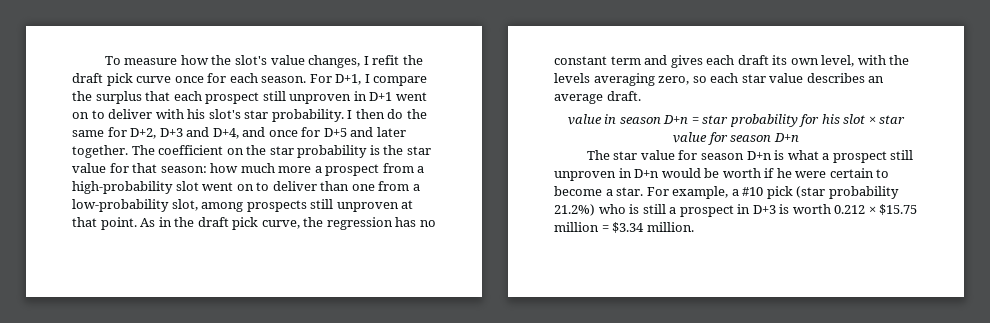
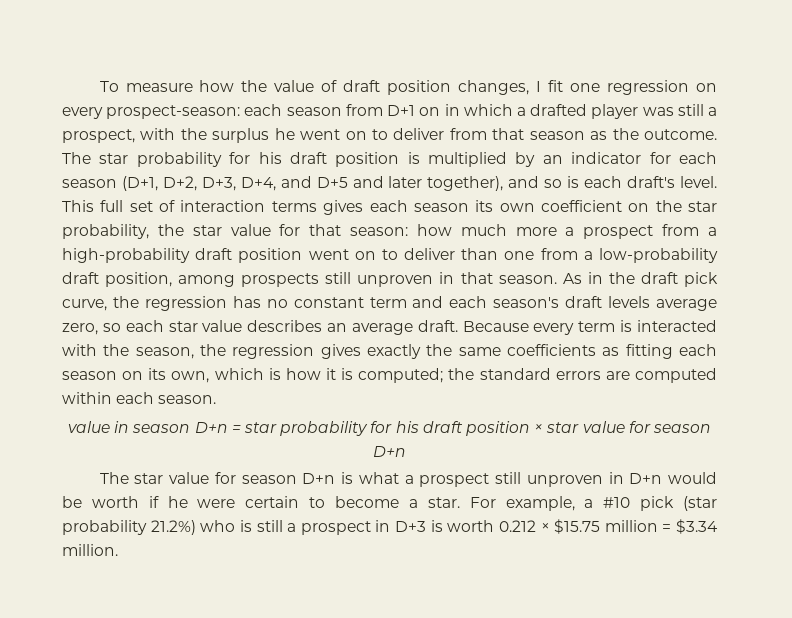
[234,55,423,68] [72,73,428,86] [72,91,427,104] [72,109,427,122] [72,127,406,139] [72,145,155,158] slot's value changes, I refit the draft pick curve once for each season. For D+1, I compare the surplus that each prospect still unproven in D+1 went on to deliver with his slot's star probability. I then do the same for D+2, D+3 and D+4, and once for D+5 and later together. The -> [274,80,717,95] [62,104,717,119] [62,128,718,143] [62,152,717,167] [62,176,717,191] [62,200,535,215] value of draft position changes, I fit one regression on every prospect-season: each season from D+1 on in which a drafted player was still a prospect, with the surplus he went on to deliver from that season as the outcome. The star probability for his draft position is multiplied by an indicator for each season (D+1, D+2, D+3, D+4, and D+5 and later together), and so is each draft's level. This full set of interaction terms gives each season its own
[297,145,380,158] probability is -> [62,224,149,239] probability,
[175,181,199,191] slot -> [195,248,303,263] draft position
[171,199,198,211] slot, -> [62,272,173,287] draft position,
[401,200,414,209] [72,217,137,230] at that point. -> [439,272,557,284] in that season.
[670,55,910,68] [554,73,655,86] gives each draft its own level, with the levels averaging -> [449,296,717,311] each season's draft levels average
(641, 96) none -> [462,320,717,335] [62,344,718,359] [62,368,717,383] [62,392,217,404] Because every term is interacted with the season, the regression gives exactly the same coefficients as fitting each season on its own, which is how it is computed; the standard errors are computed within each season.
[843,114,866,124] slot -> [422,421,530,436] draft position

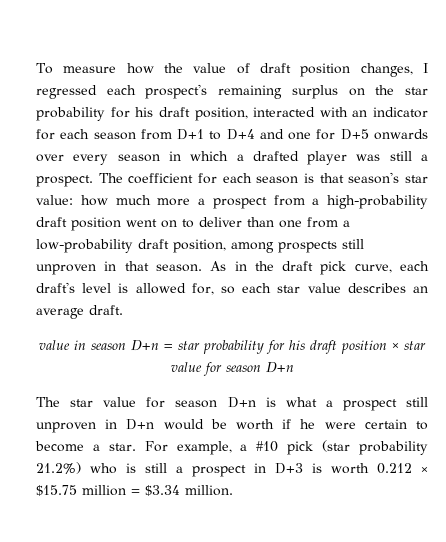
[548,80,717,95] [62,104,441,119] fit one regression on every prospect-season: each season from D+1 on -> [36,84,429,99] [36,107,428,121] [36,129,428,140] [36,154,160,165] regressed each prospect's remaining surplus on the star probability for his draft position, interacted with an indicator for each season from D+1 to D+4 and one for D+5 onwards over every season
[62,128,718,143] [62,152,717,167] [62,176,717,191] [62,200,717,215] [62,224,409,239] prospect, with the surplus he went on to deliver from that season as the outcome. The star probability for his draft position is multiplied by an indicator for each season (D+1, D+2, D+3, D+4, and D+5 and later together), and so is each draft's level. This full set of interaction terms gives each season its own coefficient on the star probability, the star value for that season: -> [36,172,428,187] [36,195,73,205] prospect. The coefficient for each season is that season's star value:
[112,296,717,311] [62,323,98,335] the regression has no constant term and each season's draft levels average zero, -> [400,261,430,271] [36,282,214,295] each draft's level is allowed for,
[462,320,717,335] [62,344,718,359] [62,368,717,383] [62,392,217,404] Because every term is interacted with the season, the regression gives exactly the same coefficients as fitting each season on its own, which is how it is computed; the standard errors are computed within each season. -> (123, 310) none

